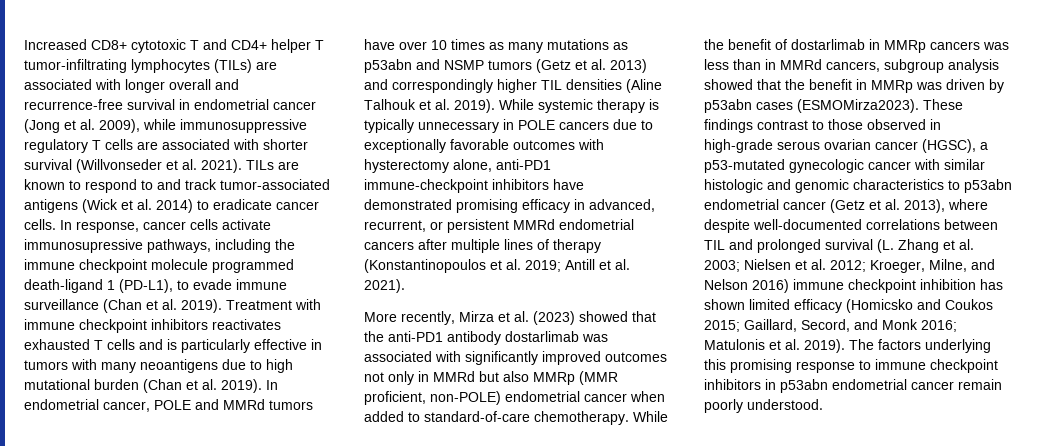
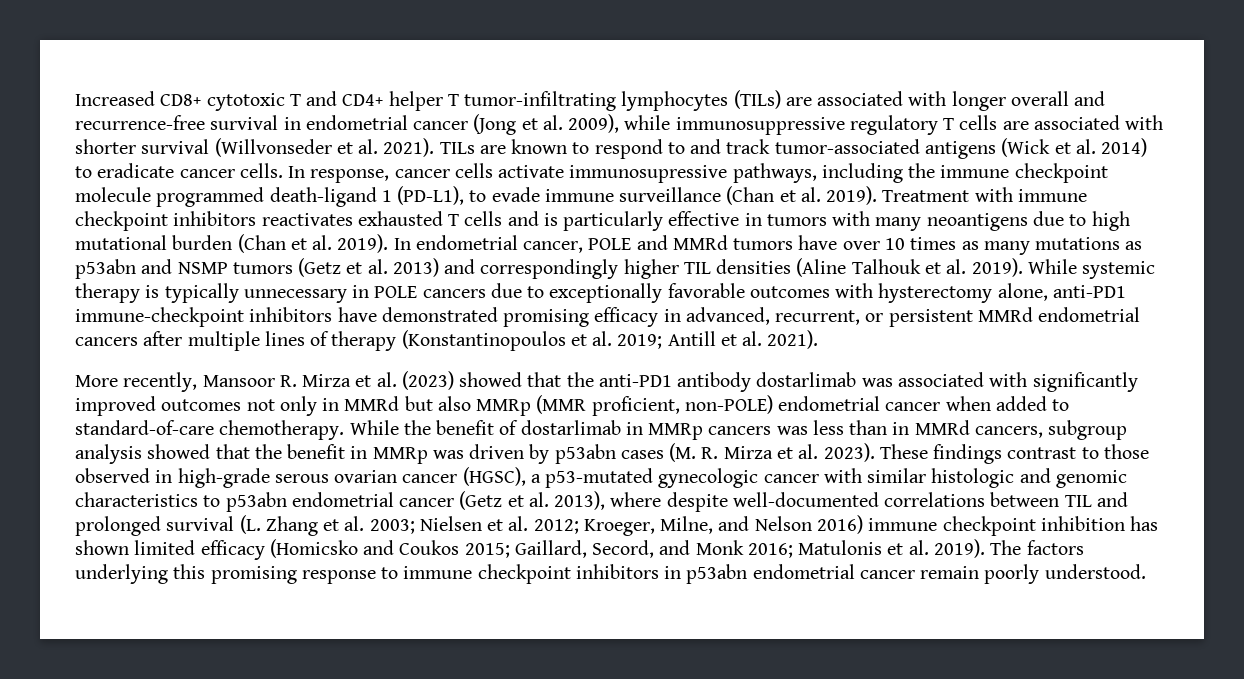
(455, 318) none -> [202,375,297,387] Mansoor R.
[797,99,919,113] (ESMOMirza2023). -> [669,443,875,462] (M. R. Mirza et al. 2023).

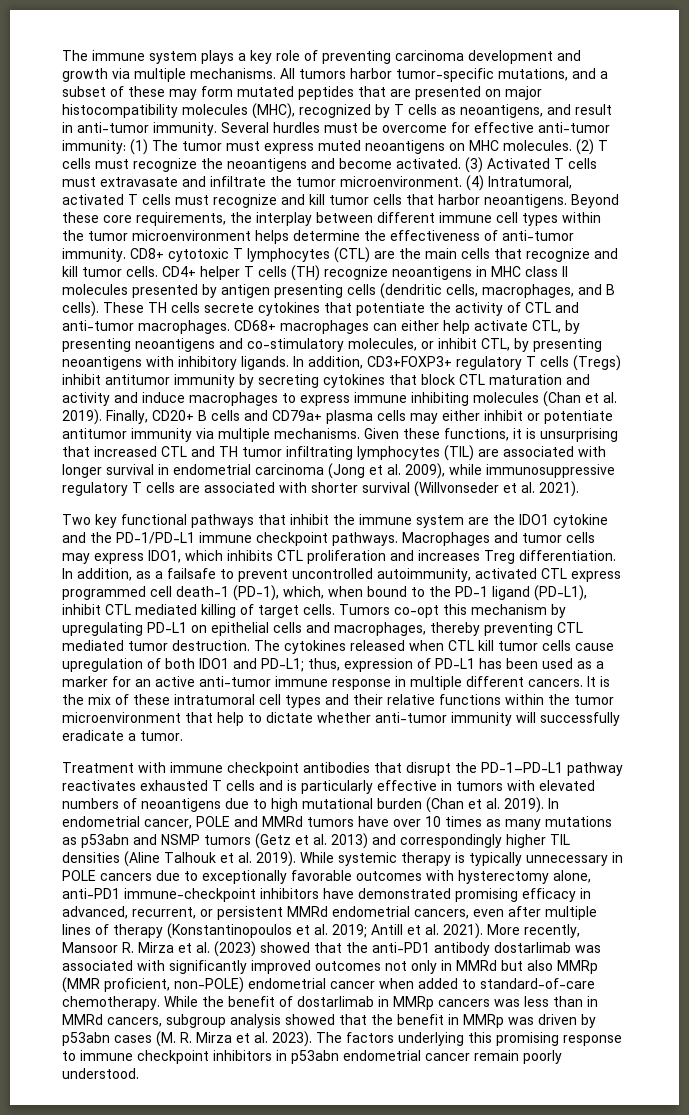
[75,90,781,111] Increased CD8+ cytotoxic T and CD4+ helper T tumor-infiltrating lymphocytes (TILs) -> [62,50,581,64] [62,68,608,82] [62,86,542,100] [62,103,612,119] [62,122,610,136] [62,139,608,155] [62,157,597,173] [62,175,572,191] [62,194,619,208] [62,212,601,226] [62,230,574,244] [62,247,618,263] [62,265,568,281] [62,283,615,299] [62,301,579,317] [62,320,580,334] [62,338,602,352] [62,355,621,371] [62,374,590,388] [62,391,617,407] [62,409,613,425] [62,428,618,442] [62,445,474,461] The immune system plays a key role of preventing carcinoma development and growth via multiple mechanisms. All tumors harbor tumor-specific mutations, and a subset of these may form mutated peptides that are presented on major histocompatibility molecules (MHC), recognized by T cells as neoantigens, and result in anti-tumor immunity. Several hurdles must be overcome for effective anti-tumor immunity: (1) The tumor must express muted neoantigens on MHC molecules. (2) T cells must recognize the neoantigens and become activated. (3) Activated T cells must extravasate and infiltrate the tumor microenvironment. (4) Intratumoral, activated T cells must recognize and kill tumor cells that harbor neoantigens. Beyond these core requirements, the interplay between different immune cell types within the tumor microenvironment helps determine the effectiveness of anti-tumor immunity. CD8+ cytotoxic T lymphocytes (CTL) are the main cells that recognize and kill tumor cells. CD4+ helper T cells (TH) recognize neoantigens in MHC class II molecules presented by antigen presenting cells (dendritic cells, macrophages, and B cells). These TH cells secrete cytokines that potentiate the activity of CTL and anti-tumor macrophages. CD68+ macrophages can either help activate CTL, by presenting neoantigens and co-stimulatory molecules, or inhibit CTL, by presenting neoantigens with inhibitory ligands. In addition, CD3+FOXP3+ regulatory T cells (Tregs) inhibit antitumor immunity by secreting cytokines that block CTL maturation and activity and induce macrophages to express immune inhibiting molecules (Chan et al. 2019). Finally, CD20+ B cells and CD79a+ plasma cells may either inhibit or potentiate antitumor immunity via multiple mechanisms. Given these functions, it is unsurprising that increased CTL and TH tumor infiltrating lymphocytes (TIL)
[1010,91,1106,106] [75,115,205,130] overall and recurrence-free -> (102, 471) none
[413,121,469,130] cancer -> [255,464,324,475] carcinoma
[439,138,1148,159] [75,163,1108,183] [75,186,1087,207] [75,211,257,231] TILs are known to respond to and track tumor-associated antigens (Wick et al. 2014) to eradicate cancer cells. In response, cancer cells activate immunosupressive pathways, including the immune checkpoint molecule programmed death-ligand 1 (PD-L1), to evade immune surveillance (Chan et al. 2019). Treatment with immune checkpoint inhibitors -> [62,514,608,528] [62,532,595,546] [62,550,616,564] [62,568,621,582] [62,585,587,601] [62,604,566,618] [62,622,583,636] [62,640,614,654] [62,658,604,672] [62,676,610,690] [62,694,614,708] [62,712,620,726] [62,730,183,741] [62,762,623,776] // Two key functional pathways that inhibit the immune system are the IDO1 cytokine and the PD-1/PD-L1 immune checkpoint pathways. Macrophages and tumor cells may express IDO1, which inhibits CTL proliferation and increases Treg differentiation. In addition, as a failsafe to prevent uncontrolled autoimmunity, activated CTL express programmed cell death-1 (PD-1), which, when bound to the PD-1 ligand (PD-L1), inhibit CTL mediated killing of target cells. Tumors co-opt this mechanism by upregulating PD-L1 on epithelial cells and macrophages, thereby preventing CTL mediated tumor destruction. The cytokines released when CTL kill tumor cells cause upregulation of both IDO1 and PD-L1; thus, expression of PD-L1 has been used as a marker for an active anti-tumor immune response in multiple different cancers. It is the mix of these intratumoral cell types and their relative functions within the tumor microenvironment that help to dictate whether anti-tumor immunity will successfully eradicate a tumor. // Treatment with immune checkpoint antibodies that disrupt the PD-1–PD-L1 pathway
[875,217,922,231] many -> [539,780,595,791] [62,798,137,809] elevated numbers of
[75,337,138,346] cancers -> [414,909,504,919] cancers, even
(819, 339) // -> (483, 931) none
[879,444,1149,464] [75,467,1127,488] [75,491,1128,512] [75,515,1159,536] [75,539,985,560] These findings contrast to those observed in high-grade serous ovarian cancer (HGSC), a p53-mutated gynecologic cancer with similar histologic and genomic characteristics to p53abn endometrial cancer (Getz et al. 2013), where despite well-documented correlations between TIL and prolonged survival (L. Zhang et al. 2003; Nielsen et al. 2012; Kroeger, Milne, and Nelson 2016) immune checkpoint inhibition has shown limited efficacy (Homicsko and Coukos 2015; Gaillard, Secord, and Monk 2016; Matulonis et al. 2019). -> (312, 1039) none

